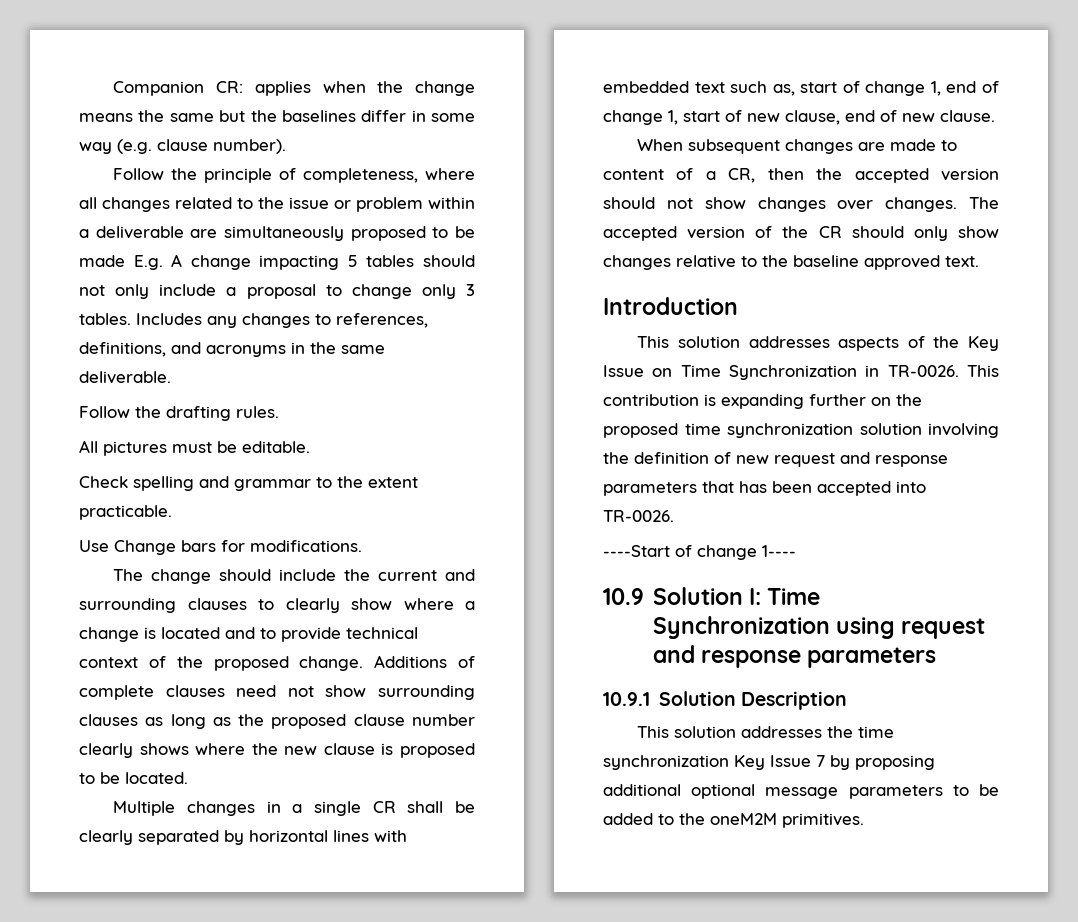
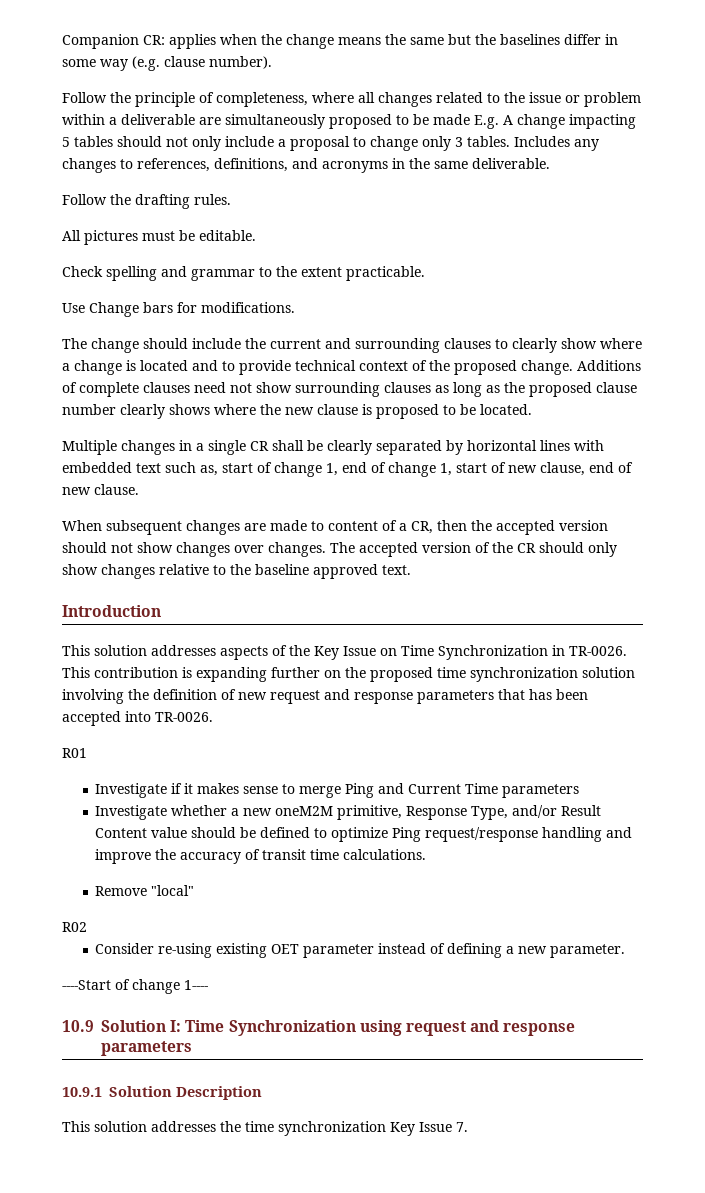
(674, 516) none -> [62,748,87,758] [95,783,580,798] [95,805,602,820] [95,827,633,842] [95,849,427,864] [95,885,195,896] [62,922,87,932] [95,943,626,958] // R01 // Investigate if it makes sense to merge Ping and Current Time parameters // Investigate whether a new oneM2M primitive, Response Type, and/or Result Content value should be defined to optimize Ping request/response handling and improve the accuracy of transit time calculations. // Remove "local" // R02 // Consider re-using existing OET parameter instead of defining a new parameter.
[816,755,935,770] [603,784,999,799] [603,813,864,828] 7 by proposing additional optional message parameters to be added to the oneM2M primitives. -> [456,1122,468,1132] 7.

